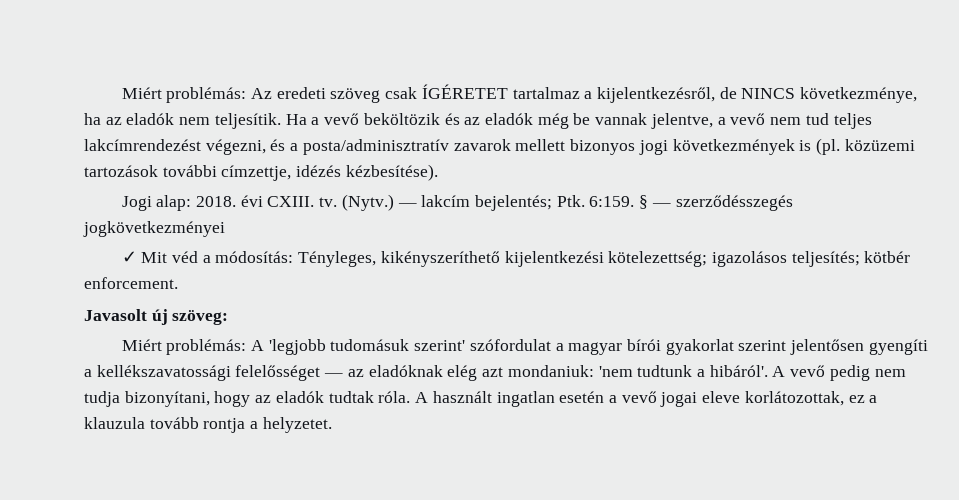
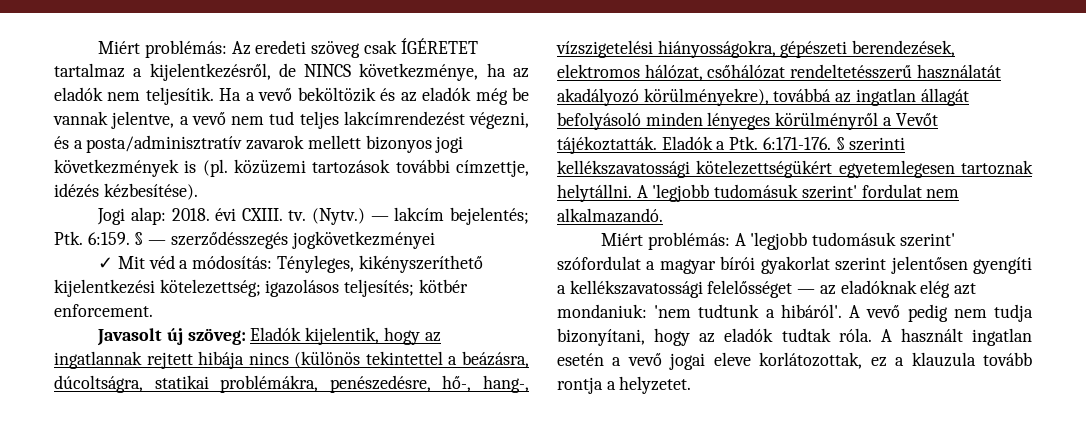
(229, 317) none -> [250,327,441,345] [54,351,529,369] [54,375,529,393] [556,40,956,58] [557,64,1001,81] [557,88,969,106] [557,112,938,130] [557,136,906,154] [557,160,1033,178] [557,184,960,202] [557,208,663,223] Eladók kijelentik, hogy az ingatlannak rejtett hibája nincs (különös tekintettel a beázásra, dúcoltságra, statikai problémákra, penészedésre, hő-, hang-, vízszigetelési hiányosságokra, gépészeti berendezések, elektromos hálózat, csőhálózat rendeltetésszerű használatát akadályozó körülményekre), továbbá az ingatlan állagát befolyásoló minden lényeges körülményről a Vevőt tájékoztatták. Eladók a Ptk. 6:171-176. § szerinti kellékszavatossági kötelezettségükért egyetemlegesen tartoznak helytállni. A 'legjobb tudomásuk szerint' fordulat nem alkalmazandó.

